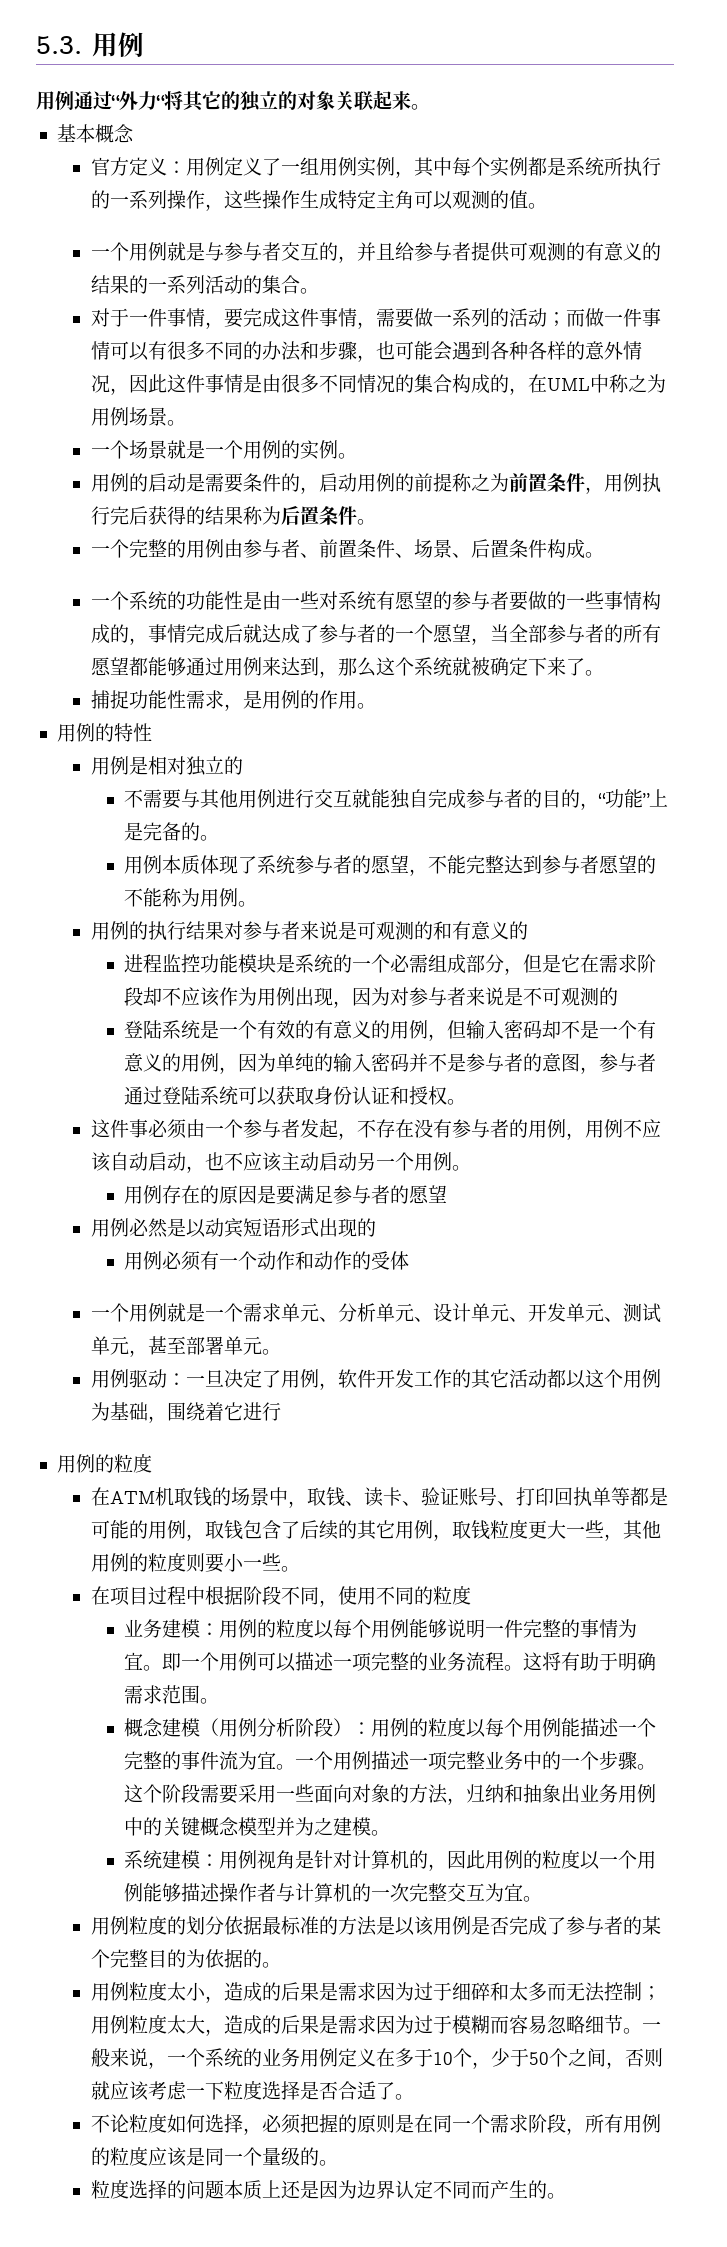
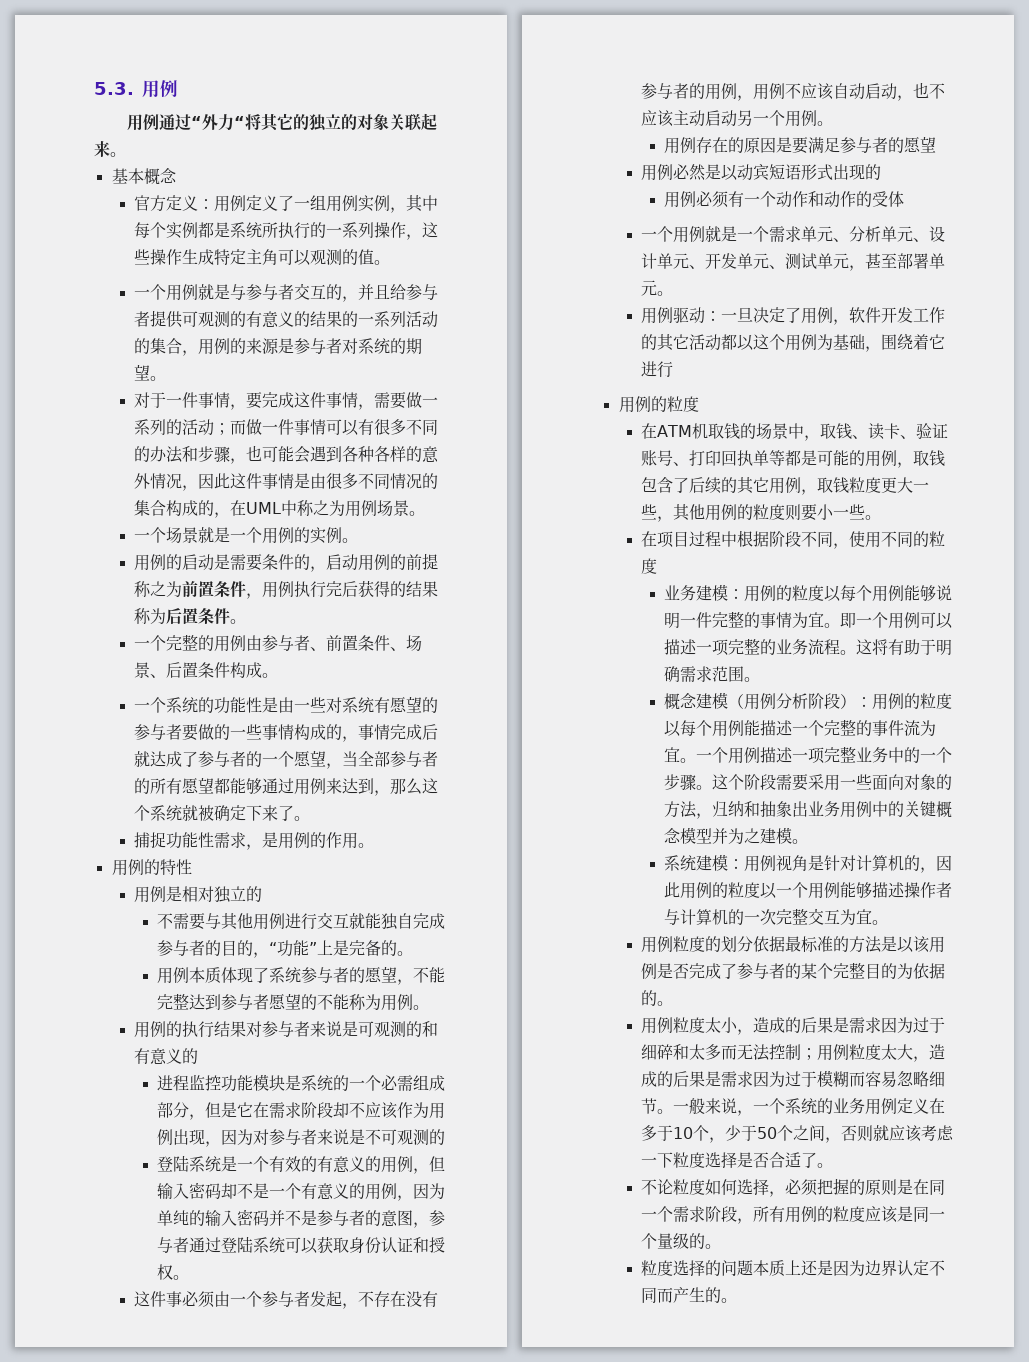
(300, 284) none -> [182,338,423,356] [134,364,151,381] ，用例的来源是参与者对系统的期望

